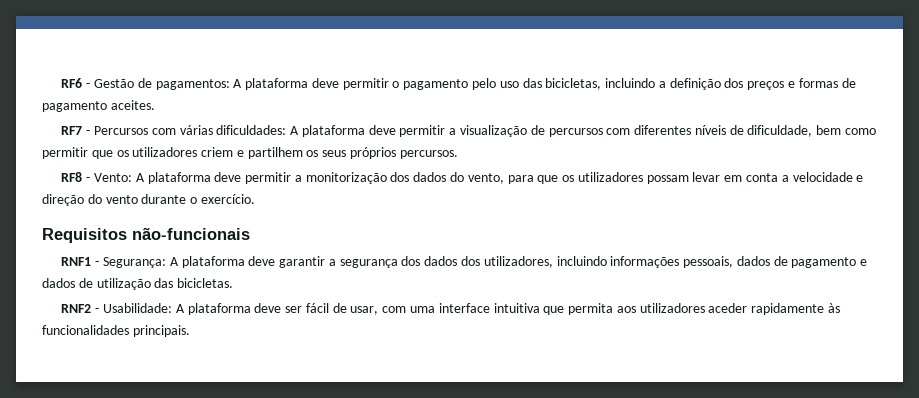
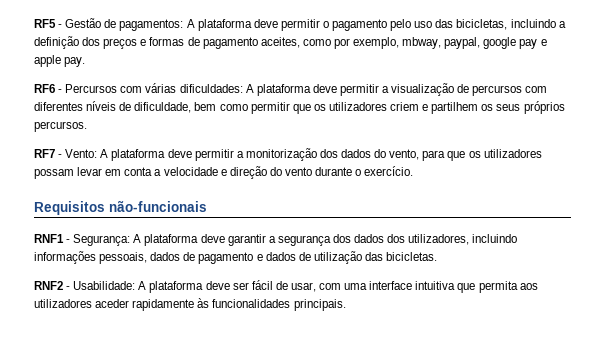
[61,78,83,88] RF6 -> [34,19,56,28] RF5
[110,100,155,110] [61,126,83,135] aceites. // RF7 -> [260,37,547,49] [34,55,86,67] [34,84,55,93] aceites, como por exemplo, mbway, paypal, google pay e apple pay. // RF6
[61,172,83,182] RF8 -> [34,149,55,158] RF7

